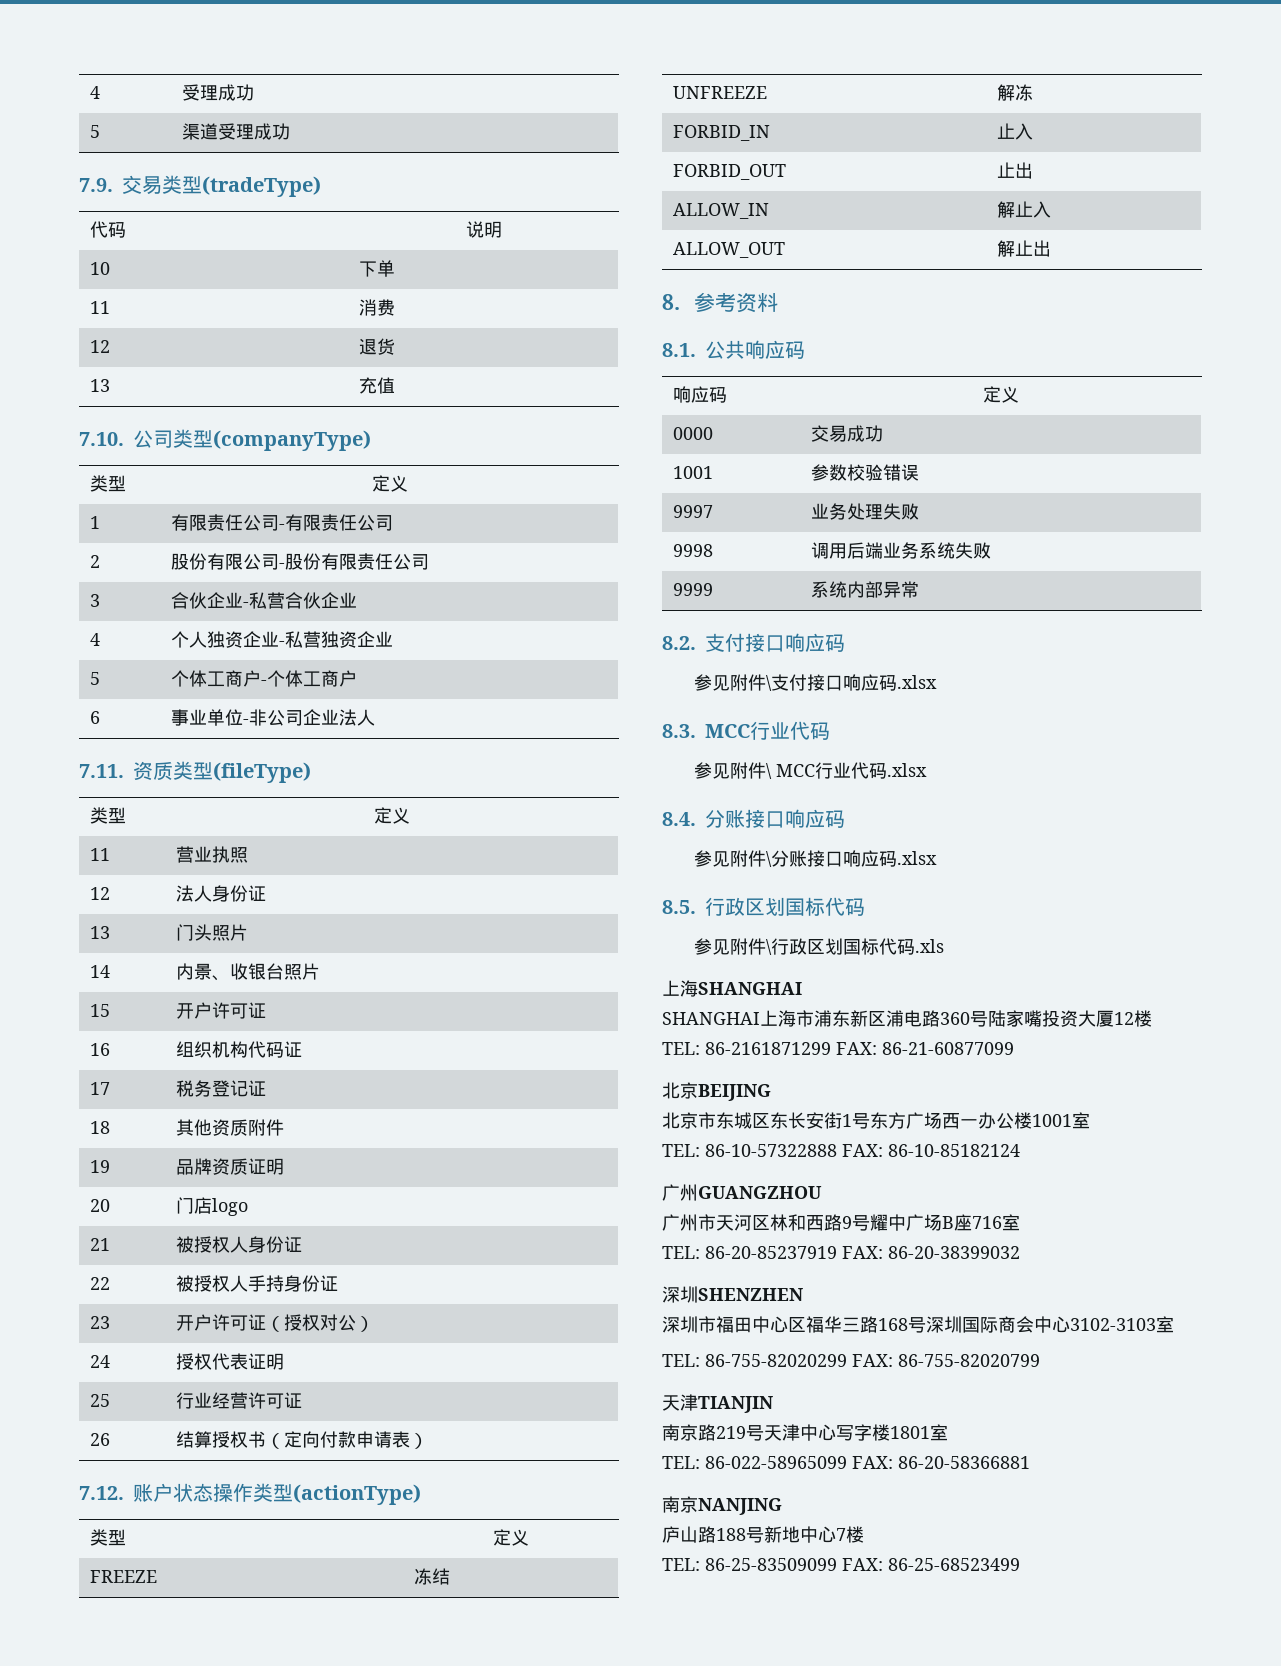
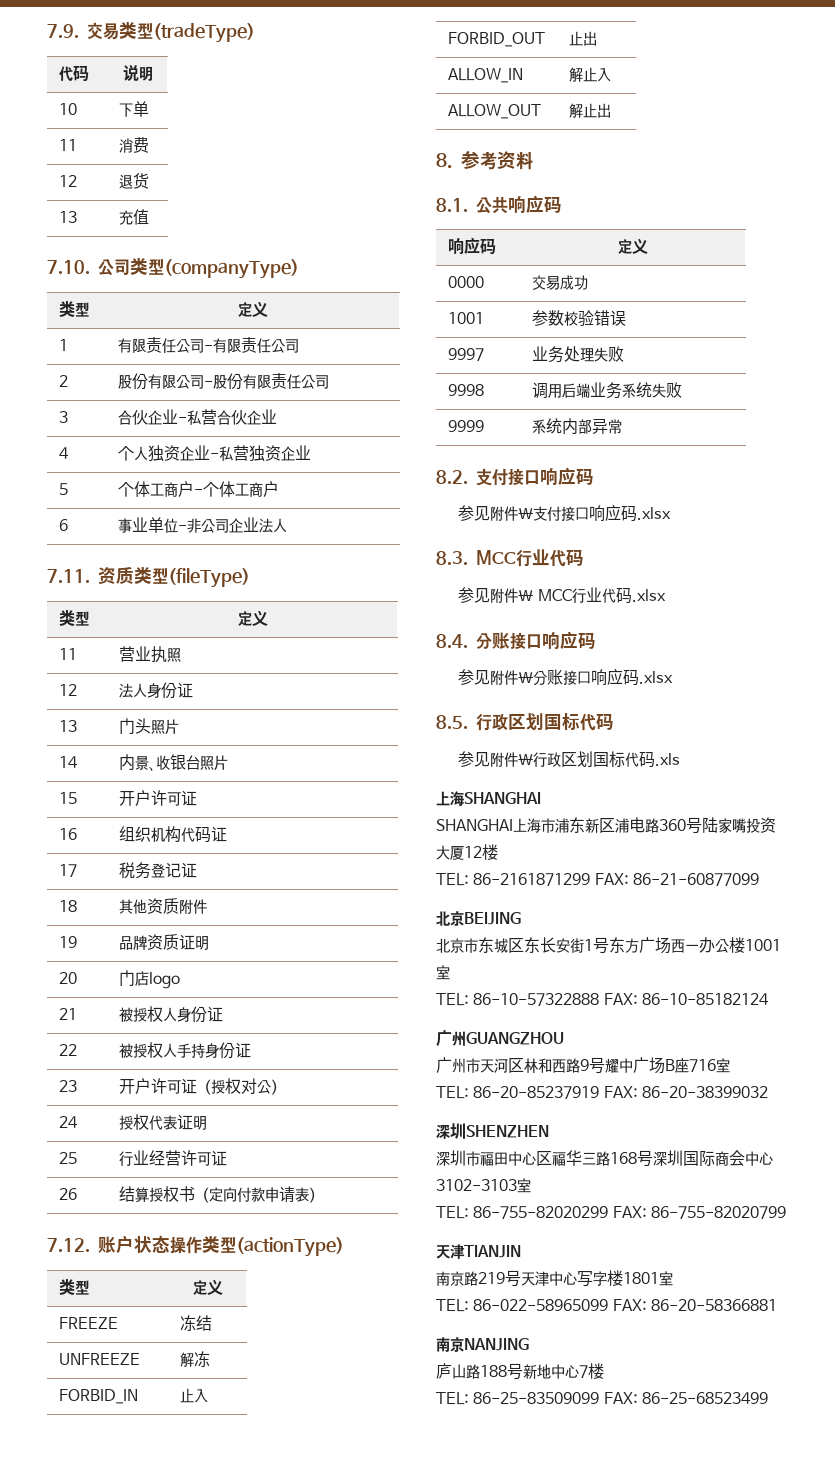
[90,86,101,99] [182,84,255,101] [90,125,101,138] [182,123,291,140] 4 | 受理成功 // 5 | 渠道受理成功 // -> (47, 31) none

